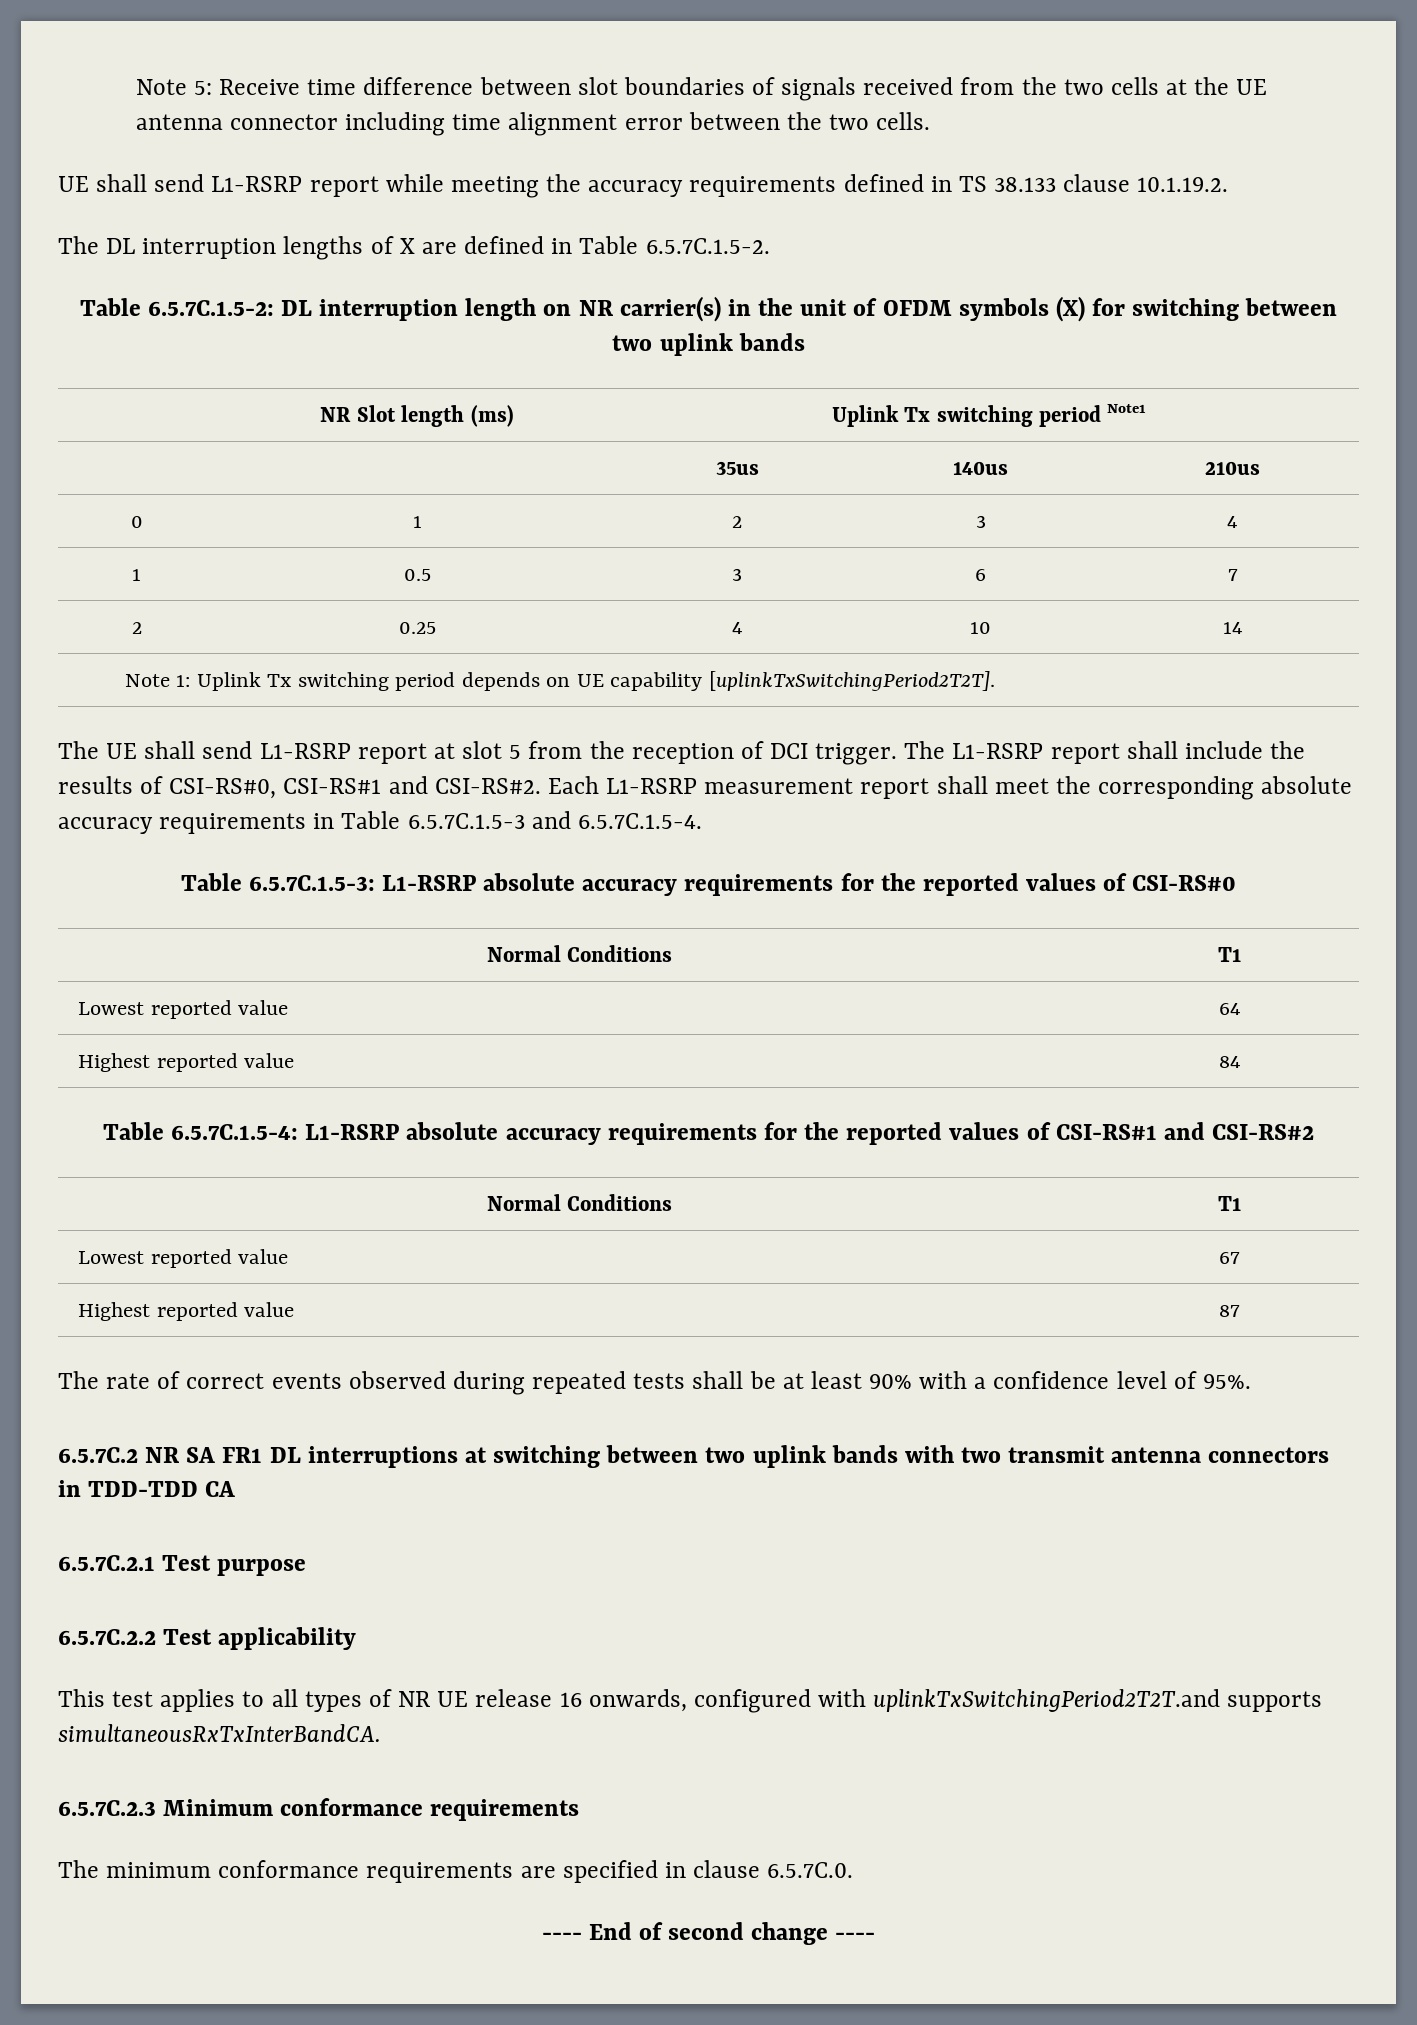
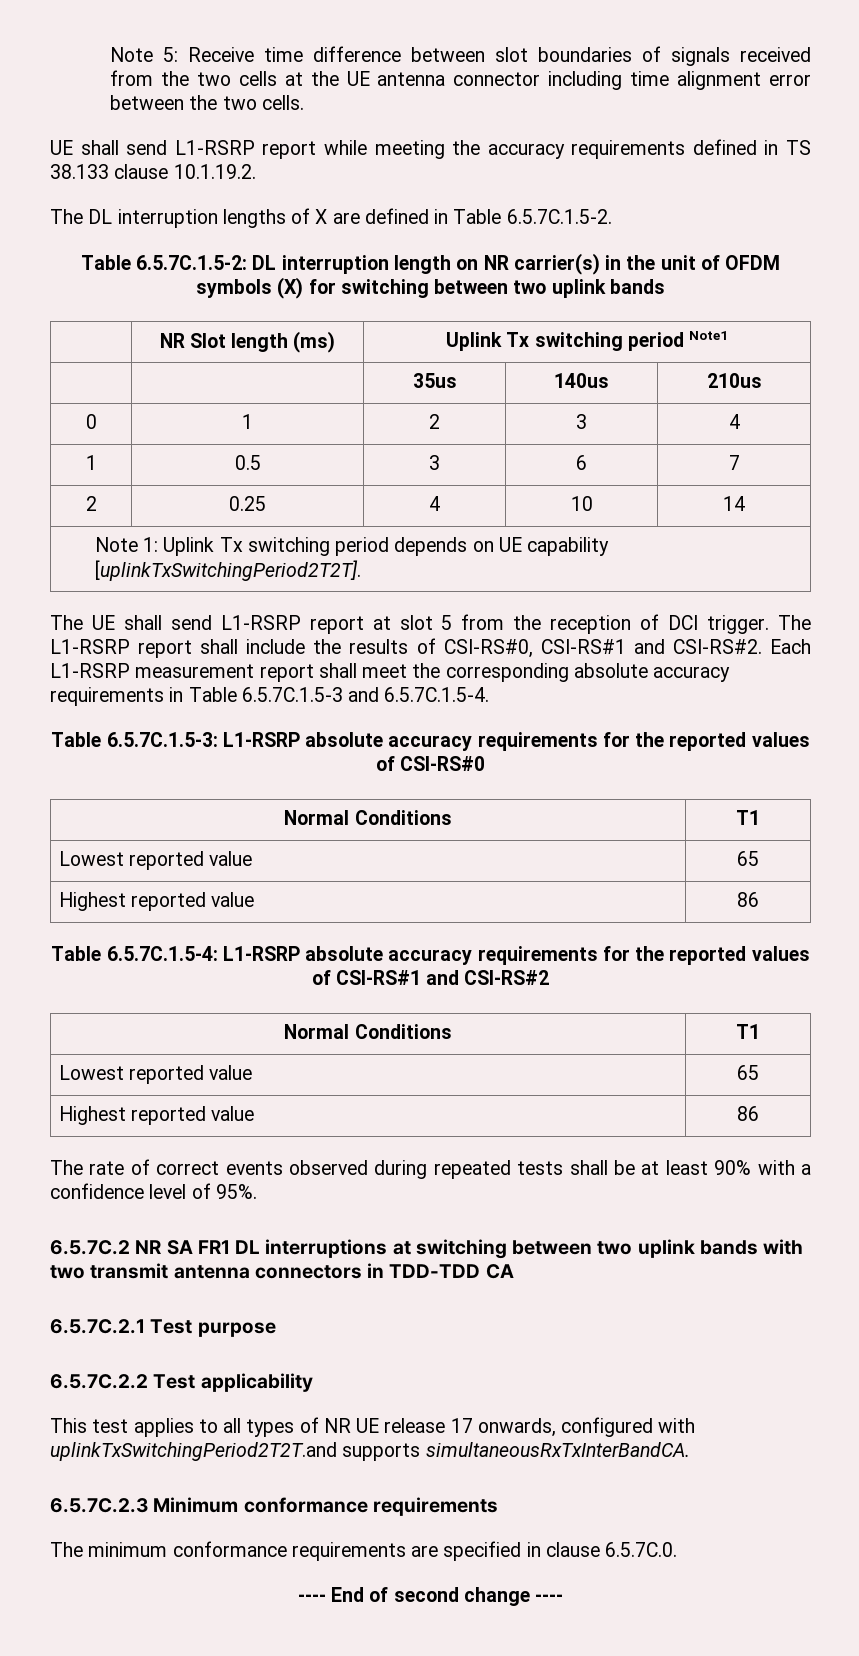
[1218,1003,1241,1015] [78,1053,295,1072] [1218,1056,1241,1068] 64 // Highest reported value | 84 -> [737,851,759,866] [58,892,255,911] [737,892,759,907] 65 // Highest reported value | 86
[1219,1252,1240,1264] [78,1302,295,1321] [1219,1305,1240,1317] 67 // Highest reported value | 87 -> [737,1065,759,1080] [58,1106,255,1125] [737,1106,759,1121] 65 // Highest reported value | 86
[559,1692,582,1707] 16 -> [450,1418,473,1433] 17

